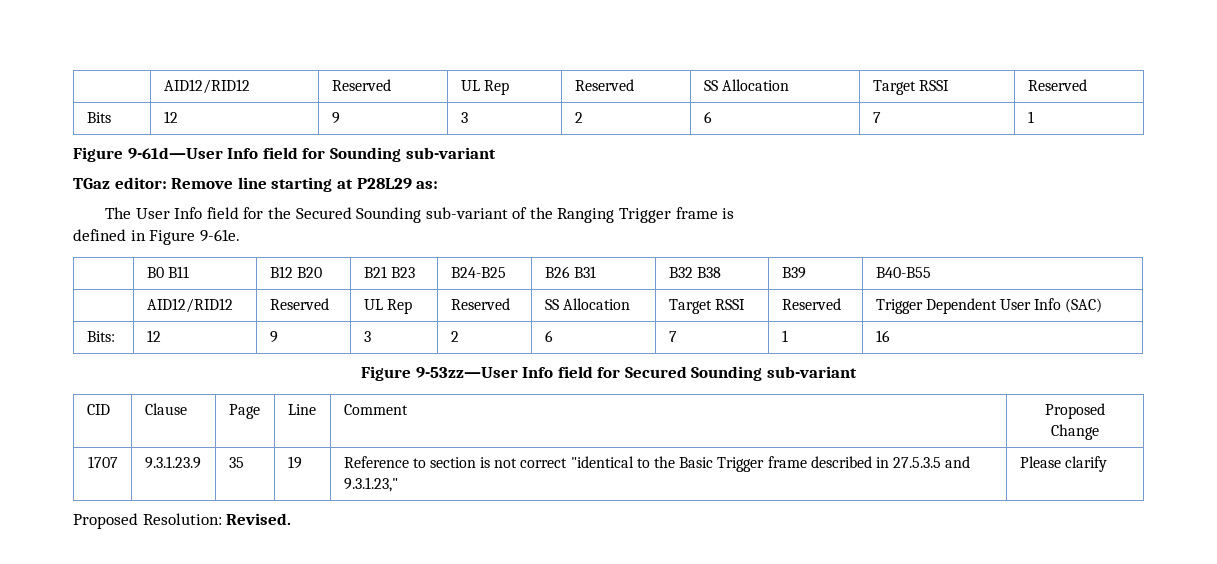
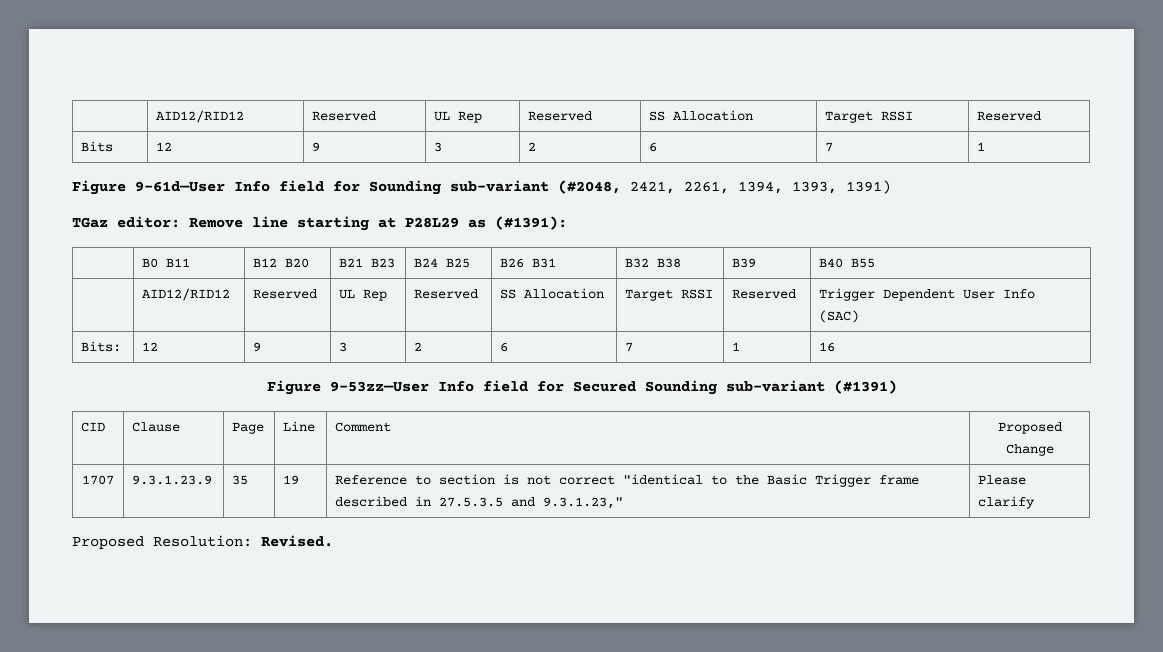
(496, 153) none -> [558,180,891,194] (#2048, 2421, 2261, 1394, 1393, 1391)
[416,181,439,189] [104,207,735,223] [73,229,240,245] as: // The User Info field for the Secured Sounding sub-variant of the Ranging Trigger frame is // defined in Figure 9-61e. -> [468,216,567,230] as (#1391):
[450,267,506,278] B24-B25 -> [414,258,471,268] B24 B25
[875,267,931,278] B40-B55 -> [819,258,876,268] B40 B55
(858, 372) none -> [833,380,897,394] (#1391)

